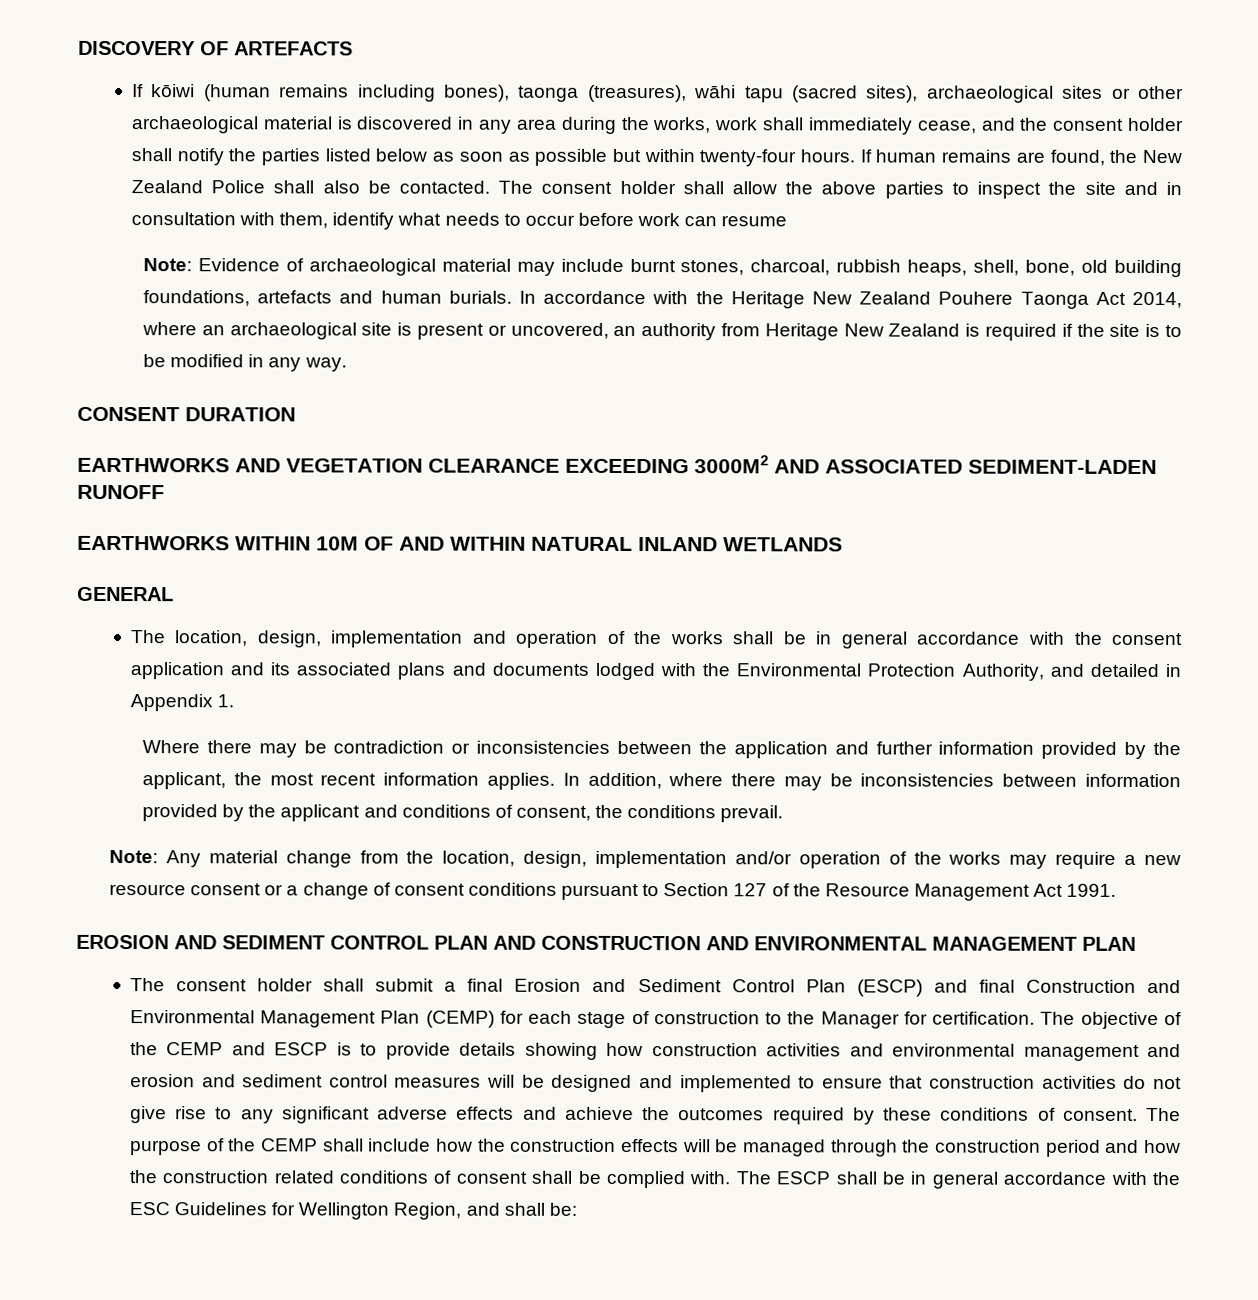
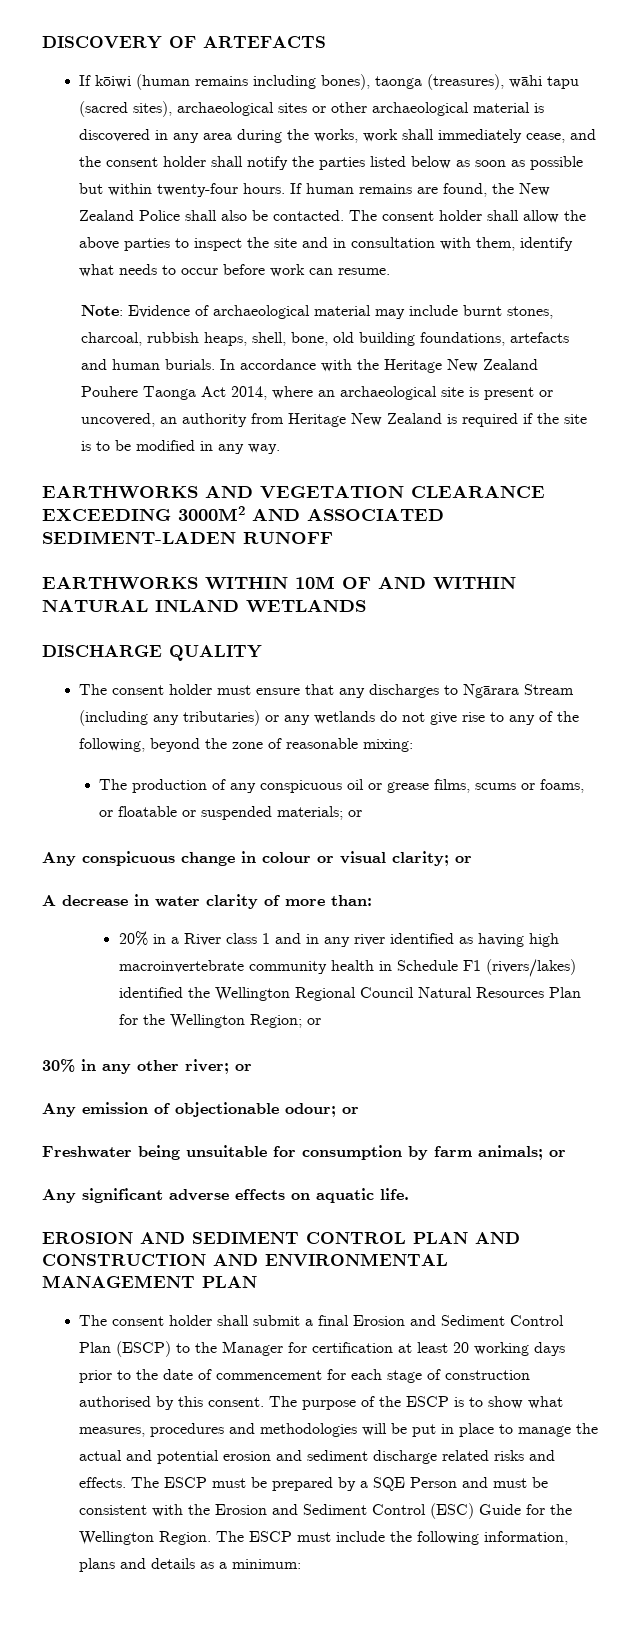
[721,215,788,227] resume -> [338,268,391,275] resume.
[77,406,296,422] // CONSENT DURATION -> (281, 449) none
[77,586,174,602] [130,630,1183,649] [129,662,1181,681] [129,694,235,712] [141,740,1181,759] [141,772,1181,791] [141,804,784,823] [108,850,1181,869] [108,882,1117,901] GENERAL // The location, design, implementation and operation of the works shall be in general accordance with the consent application and its associated plans and documents lodged with the Environmental Protection Authority, and detailed in Appendix 1. // Where there may be contradiction or inconsistencies between the application and further information provided by the applicant, the most recent information applies. In addition, where there may be inconsistencies between information provided by the applicant and conditions of consent, the conditions prevail. // Note: Any material change from the location, design, implementation and/or operation of the works may require a new resource consent or a change of consent conditions pursuant to Section 127 of the Resource Management Act 1991. -> [42,645,262,661] [79,684,575,698] [79,710,580,726] [79,738,414,752] [99,779,585,793] [99,806,363,820] [42,851,472,866] [42,894,372,909] [118,931,559,947] [118,959,576,977] [118,987,581,1001] [118,1014,321,1028] [42,1059,252,1074] [42,1102,359,1117] [42,1145,566,1160] [42,1188,409,1203] DISCHARGE QUALITY // The consent holder must ensure that any discharges to Ngārara Stream (including any tributaries) or any wetlands do not give rise to any of the following, beyond the zone of reasonable mixing: // The production of any conspicuous oil or grease films, scums or foams, or floatable or suspended materials; or // Any conspicuous change in colour or visual clarity; or // A decrease in water clarity of more than: // 20% in a River class 1 and in any river identified as having high macroinvertebrate community health in Schedule F1 (rivers/lakes) identified the Wellington Regional Council Natural Resources Plan for the Wellington Region; or // 30% in any other river; or // Any emission of objectionable odour; or // Freshwater being unsuitable for consumption by farm animals; or // Any significant adverse effects on aquatic life.
[933,979,1181,994] [129,1010,495,1028] and final Construction and Environmental Management Plan (CEMP) -> [176,1341,566,1356] [79,1369,323,1383] to the Manager for certification at least 20 working days prior to the date of commencement
[765,1011,1182,1030] [129,1042,1182,1061] [129,1074,1182,1093] [129,1106,1056,1125] to the Manager for certification. The objective of the CEMP and ESCP is to provide details showing how construction activities and environmental management and erosion and sediment control measures will be designed and implemented to ensure that construction activities do not give rise to any significant adverse effects and achieve the outcomes required by these conditions of -> [79,1396,204,1410] authorised by this
[260,1138,1181,1157] [128,1170,1181,1189] [128,1202,577,1220] CEMP shall include how the construction effects will be managed through the construction period and how the construction related conditions of consent shall be complied with. The ESCP shall be in general accordance with the ESC Guidelines for Wellington Region, and shall be: -> [406,1396,564,1409] [79,1423,599,1437] [79,1450,556,1464] [79,1477,549,1491] [79,1503,573,1519] [79,1531,569,1545] [79,1558,302,1572] ESCP is to show what measures, procedures and methodologies will be put in place to manage the actual and potential erosion and sediment discharge related risks and effects. The ESCP must be prepared by a SQE Person and must be consistent with the Erosion and Sediment Control (ESC) Guide for the Wellington Region. The ESCP must include the following information, plans and details as a minimum:

